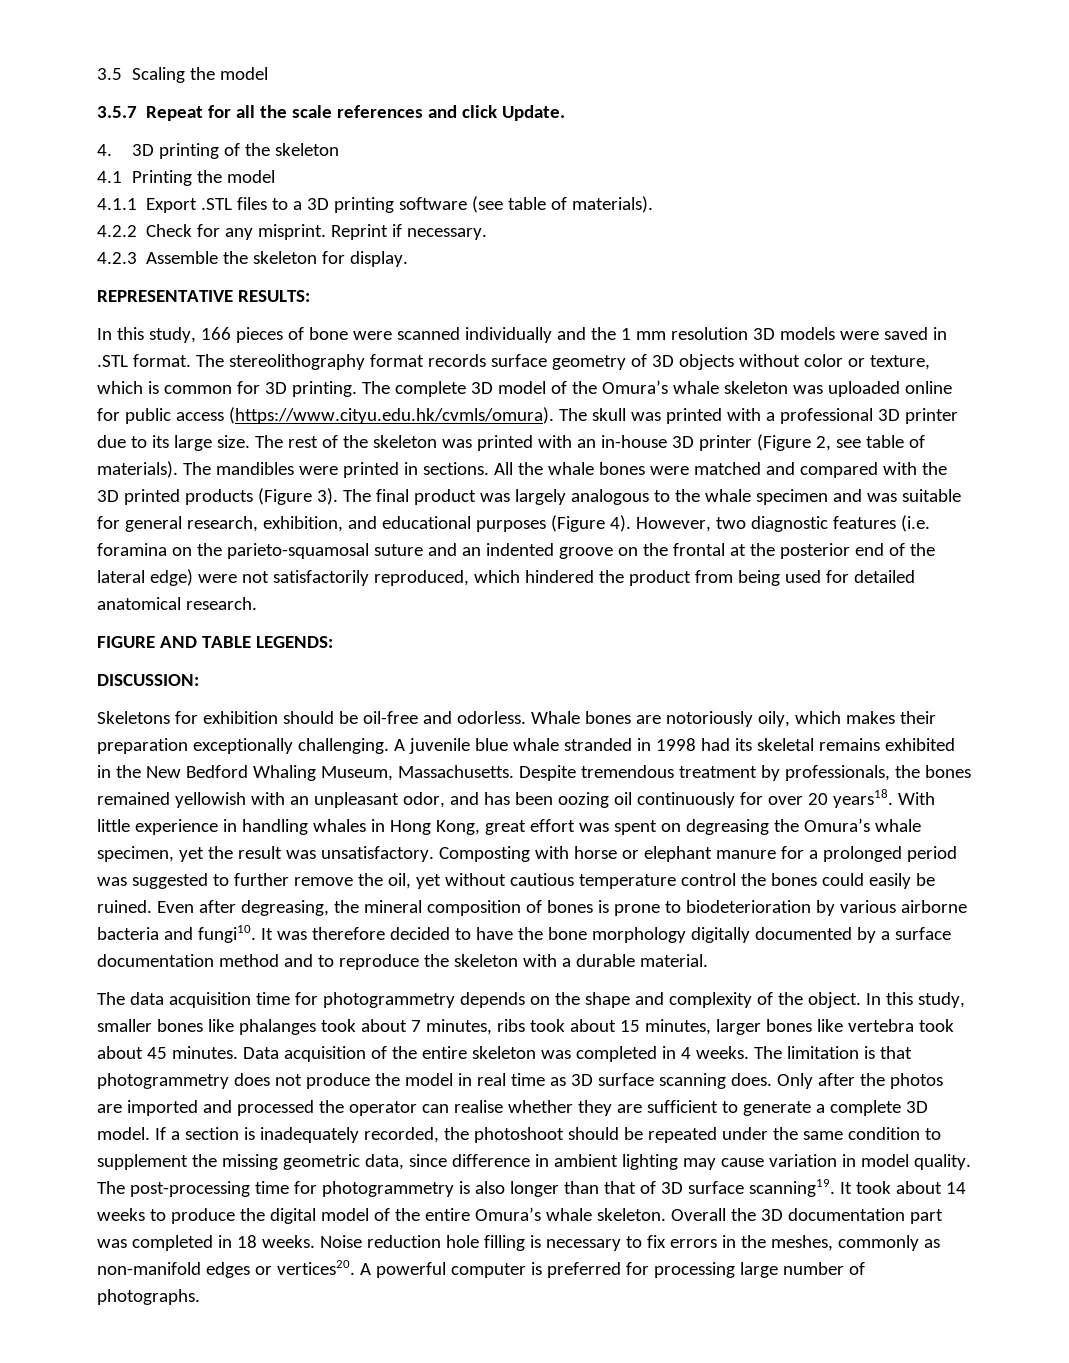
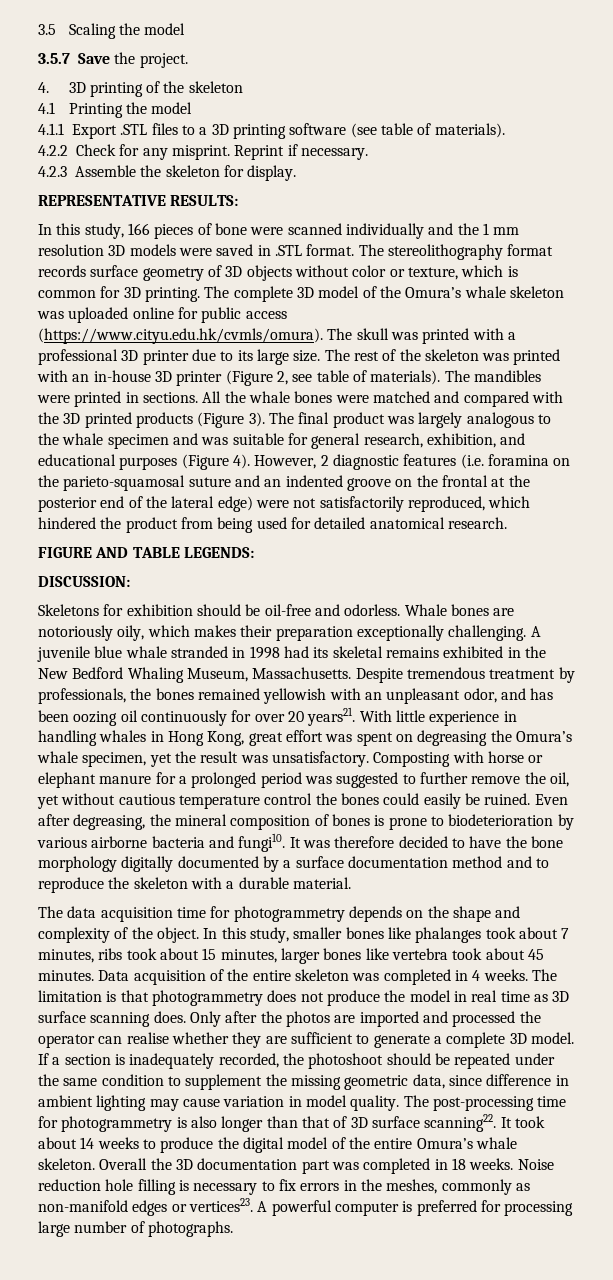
[146,105,566,121] Repeat for all the scale references and click Update. -> [78,52,188,68] Save the project.
[715,517,746,529] two -> [320,455,329,466] 2
[832,789,893,808] years18. -> [307,707,356,726] years21.
[748,1179,835,1197] scanning19. -> [424,1114,497,1132] scanning22.
[276,1260,355,1275] vertices20. -> [188,1198,253,1212] vertices23.

